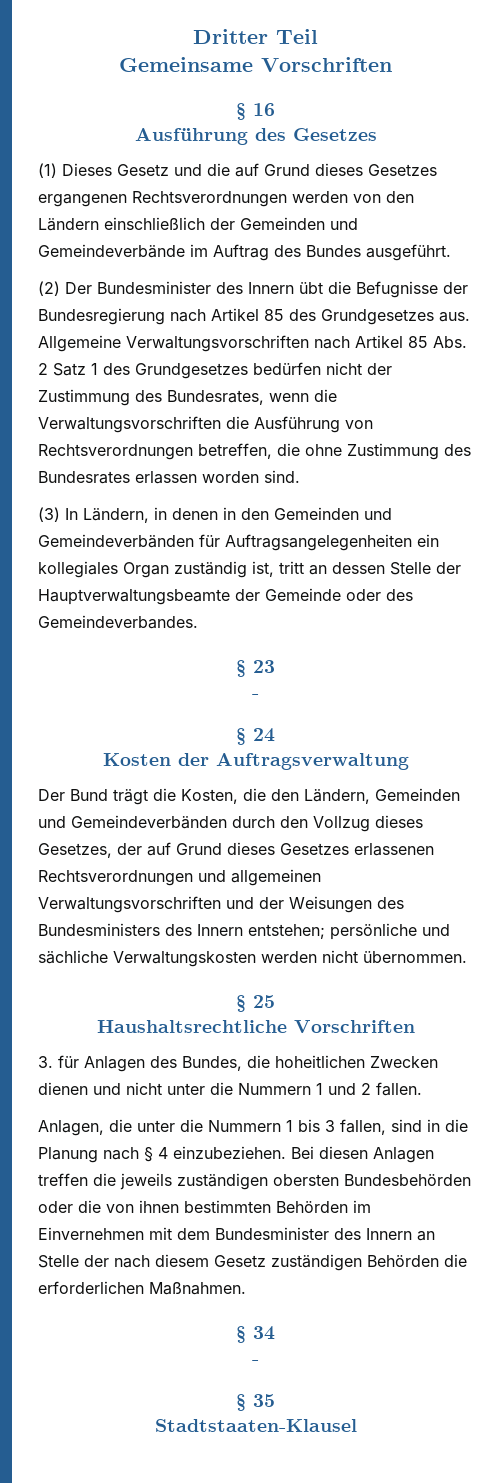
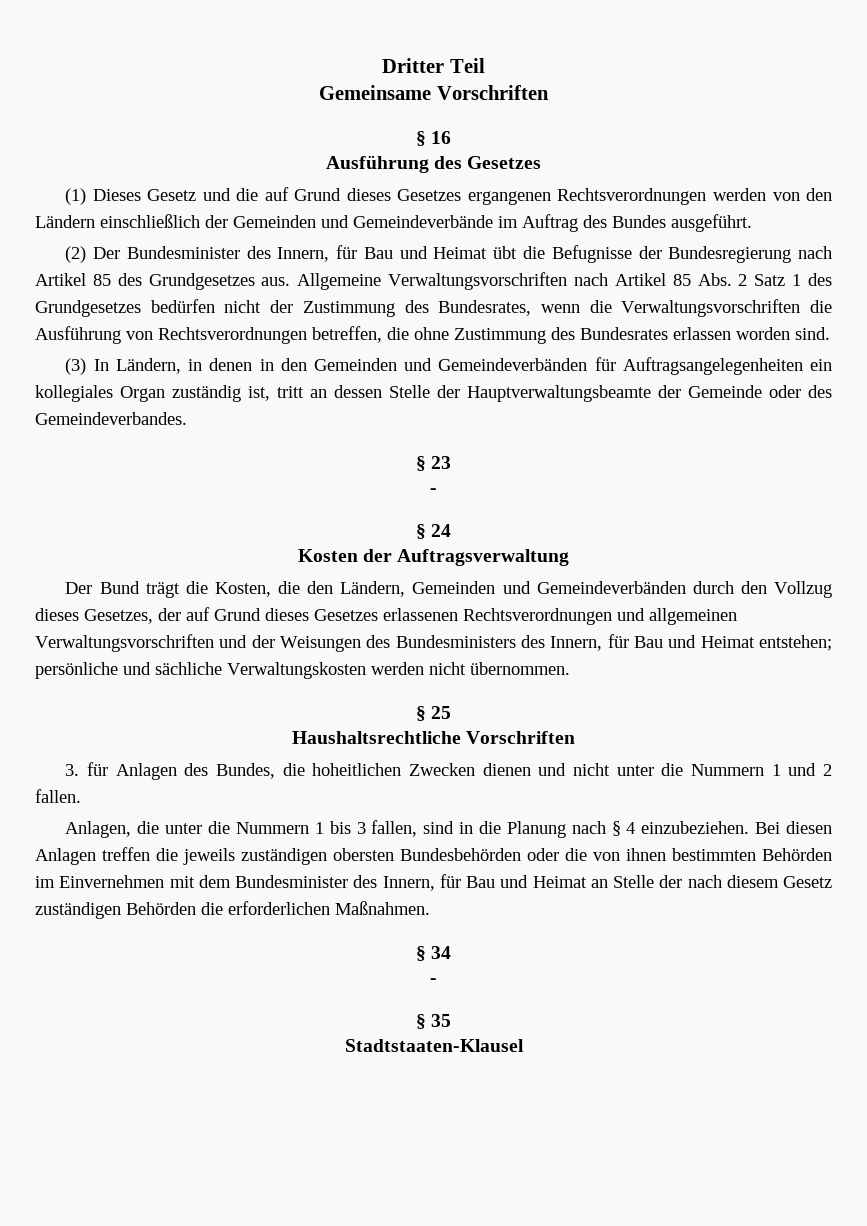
[248,282,294,294] Innern -> [277,245,488,262] Innern, für Bau und Heimat
[197,924,243,936] Innern -> [550,634,755,651] Innern, für Bau und Heimat
[366,1228,412,1240] Innern -> [382,874,587,891] Innern, für Bau und Heimat

